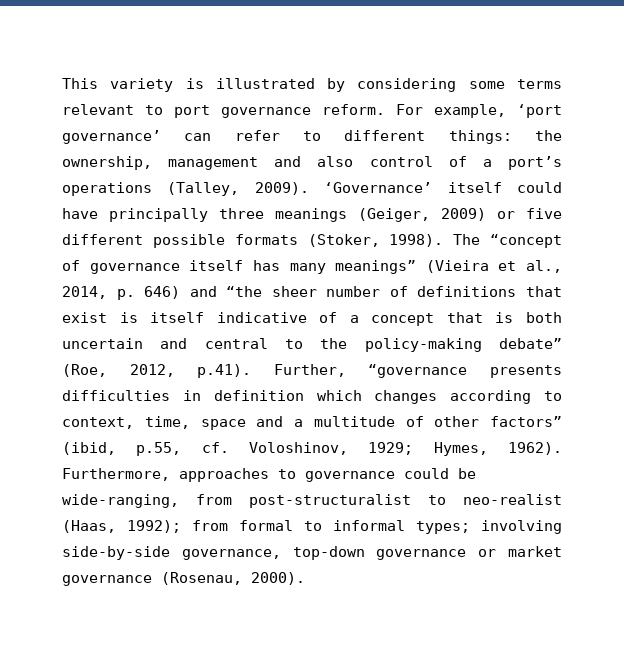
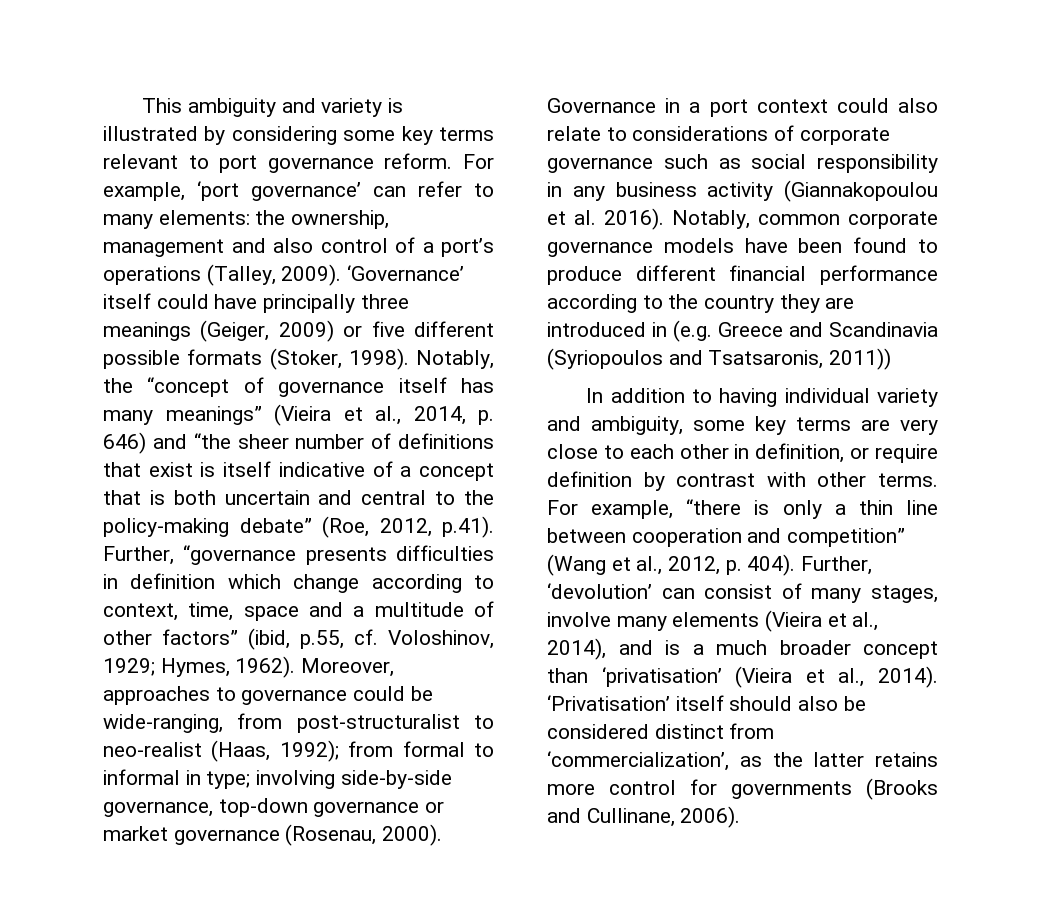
(98, 83) none -> [188,98,316,117] ambiguity and
(505, 85) none -> [401,126,433,145] key
[344,130,512,144] different things: -> [103,210,250,229] many elements:
[453,234,481,245] The -> [416,350,494,369] [103,378,133,393] Notably, the
[374,390,438,404] changes -> [293,574,360,593] change
[62,468,170,481] Furthermore, -> [301,658,395,677] Moreover,
[416,521,470,534] types; -> [185,770,251,789] in type;
(305, 578) none -> [547,98,938,117] [547,125,890,145] [547,154,938,173] [547,180,938,202] [547,208,938,230] [547,237,938,257] [547,265,938,285] [547,294,855,313] [547,320,938,342] [547,348,892,370] [586,388,938,407] [547,416,938,435] [547,443,938,463] [547,471,938,491] [547,499,938,519] [547,528,906,547] [547,554,873,576] [547,583,938,603] [547,610,879,632] [547,638,938,660] [547,666,938,688] [547,695,866,711] [547,723,775,739] [547,751,938,771] [547,778,938,800] [547,806,741,828] Governance in a port context could also relate to considerations of corporate governance such as social responsibility in any business activity (Giannakopoulou et al. 2016). Notably, common corporate governance models have been found to produce different financial performance according to the country they are introduced in (e.g. Greece and Scandinavia (Syriopoulos and Tsatsaronis, 2011)) // In addition to having individual variety and ambiguity, some key terms are very close to each other in definition, or require definition by contrast with other terms. For example, “there is only a thin line between cooperation and competition” (Wang et al., 2012, p. 404). Further, ‘devolution’ can consist of many stages, involve many elements (Vieira et al., 2014), and is a much broader concept than ‘privatisation’ (Vieira et al., 2014). ‘Privatisation’ itself should also be considered distinct from ‘commercialization’, as the latter retains more control for governments (Brooks and Cullinane, 2006).

